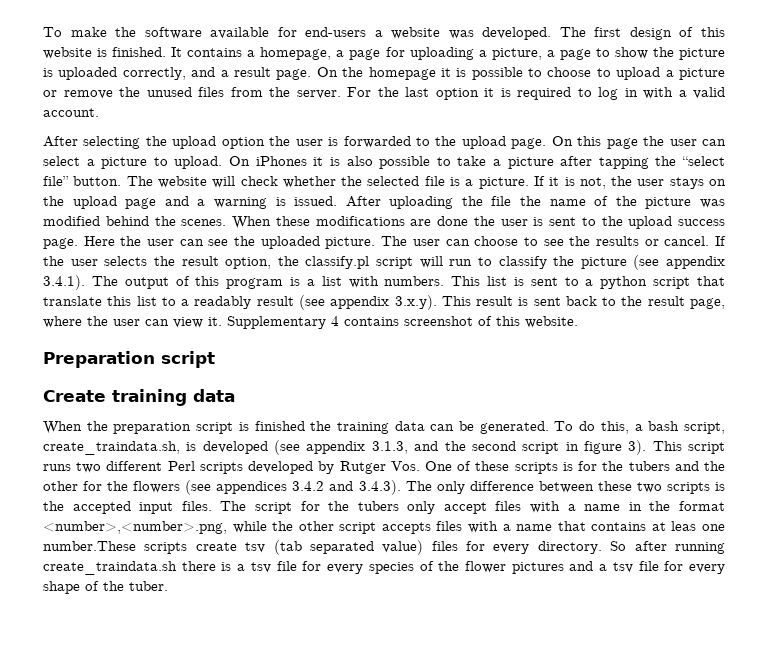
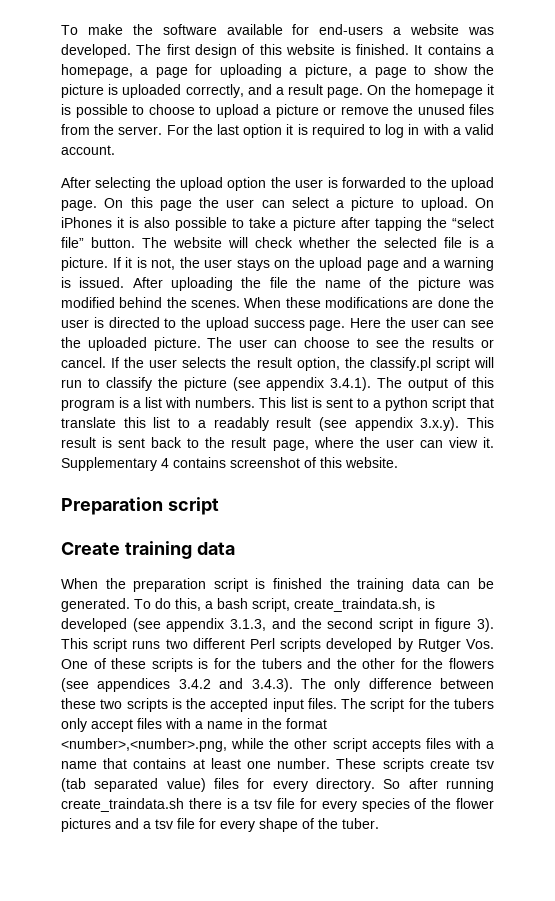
[549,217,576,226] sent -> [108,317,160,328] directed
[671,521,725,531] [43,541,136,551] leas one number.These -> [210,758,377,769] least one number. These

